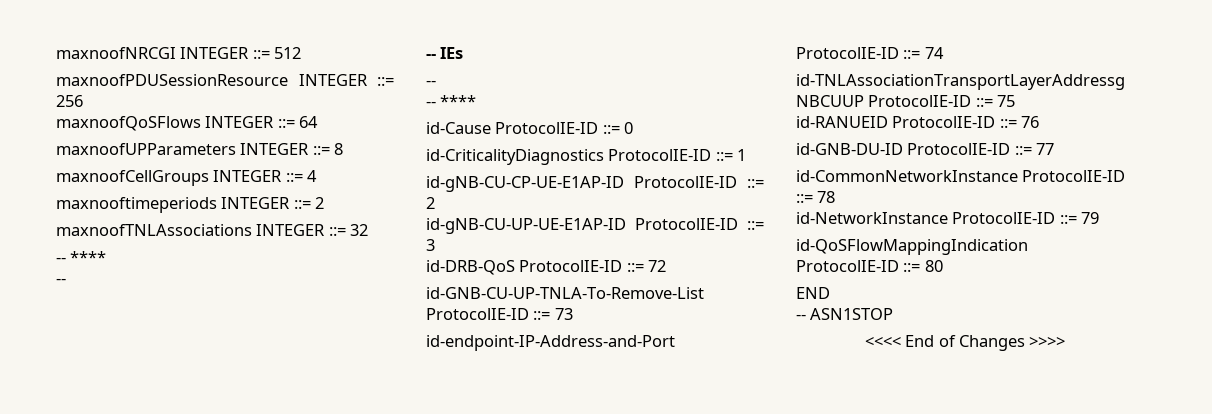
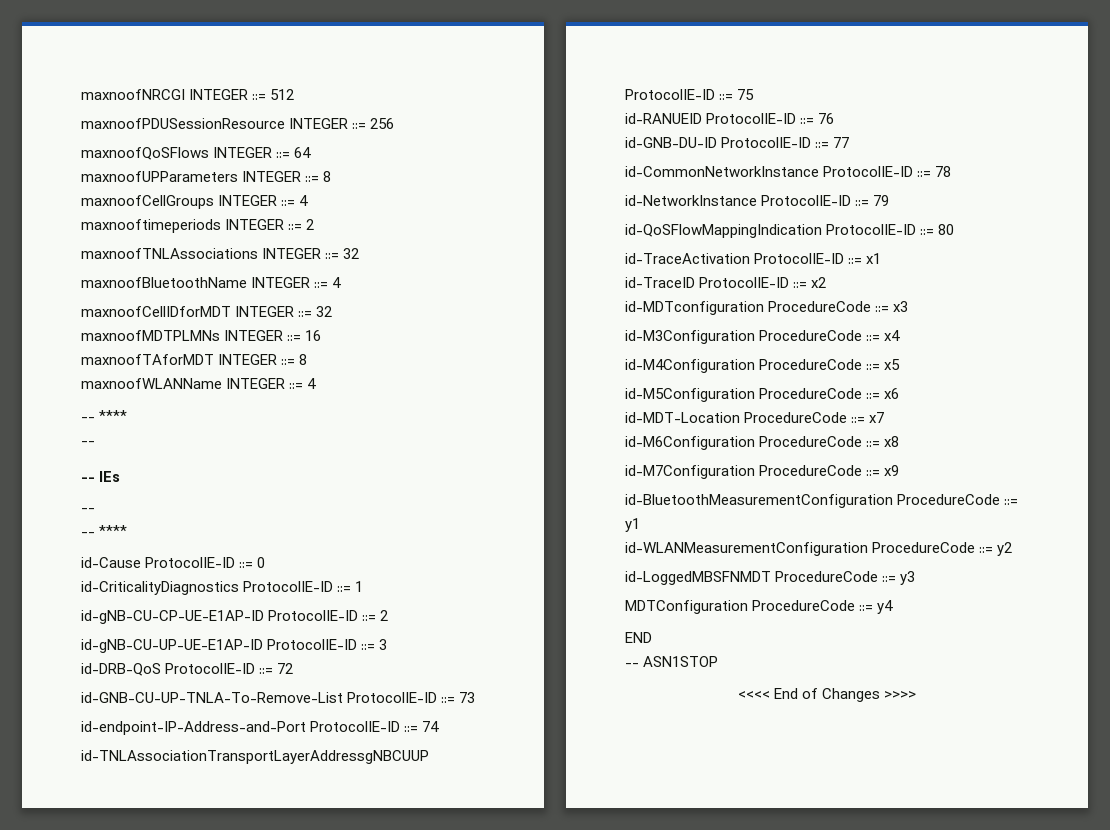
(369, 230) none -> [81,277,342,288] [81,306,333,317] [81,330,322,341] [81,354,308,365] [81,378,317,389] // maxnoofBluetoothName INTEGER ::= 4 // maxnoofCellIDforMDT INTEGER ::= 32 // maxnoofMDTPLMNs INTEGER ::= 16 // maxnoofTAforMDT INTEGER ::= 8 // maxnoofWLANName INTEGER ::= 4
(943, 266) none -> [625,253,882,264] [625,277,827,288] [625,301,909,315] [625,330,901,344] [625,359,901,373] [625,388,900,402] [625,412,885,423] [625,436,900,450] [625,465,900,479] [625,494,1019,508] [625,518,640,532] [625,542,1013,556] [625,571,916,585] [625,600,894,614] // id-TraceActivation ProtocolIE-ID ::= x1 // id-TraceID ProtocolIE-ID ::= x2 // id-MDTconfiguration ProcedureCode ::= x3 // id-M3Configuration ProcedureCode ::= x4 // id-M4Configuration ProcedureCode ::= x5 // id-M5Configuration ProcedureCode ::= x6 // id-MDT-Location ProcedureCode ::= x7 // id-M6Configuration ProcedureCode ::= x8 // id-M7Configuration ProcedureCode ::= x9 // id-BluetoothMeasurementConfiguration ProcedureCode ::= y1 // id-WLANMeasurementConfiguration ProcedureCode ::= y2 // id-LoggedMBSFNMDT ProcedureCode ::= y3 // MDTConfiguration ProcedureCode ::= y4

